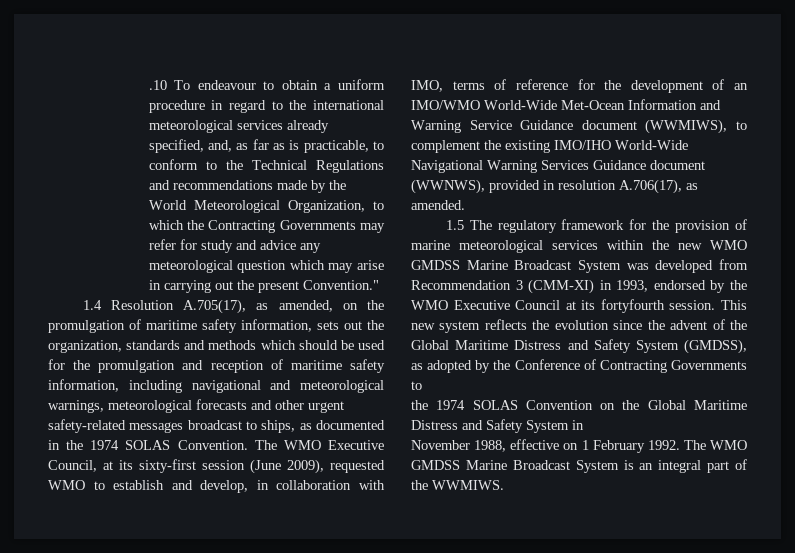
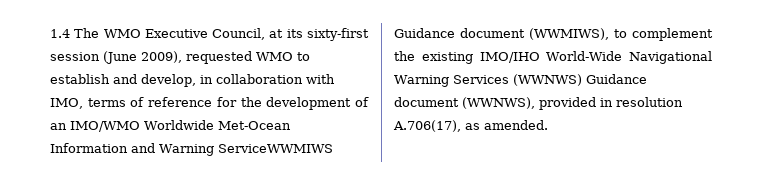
[148,79,385,90] [148,100,384,113] [148,120,329,133] [148,139,384,153] [148,159,385,173] [148,180,346,193] [148,200,384,213] [148,220,386,233] [148,239,321,253] [148,260,385,273] [148,280,379,293] [82,299,384,314] [48,319,384,333] [48,340,385,353] [48,359,385,373] [48,379,384,393] [48,399,344,413] [48,419,385,433] [48,440,248,450] .10 To endeavour to obtain a uniform procedure in regard to the international meteorological services already specified, and, as far as is practicable, to conform to the Technical Regulations and recommendations made by the World Meteorological Organization, to which the Contracting Governments may refer for study and advice any meteorological question which may arise in carrying out the present Convention." // 1.4 Resolution A.705(17), as amended, on the promulgation of maritime safety information, sets out the organization, standards and methods which should be used for the promulgation and reception of maritime safety information, including navigational and meteorological warnings, meteorological forecasts and other urgent safety-related messages broadcast to ships, as documented in the 1974 SOLAS Convention. -> [50,29,70,38] 1.4
[484,100,557,110] World-Wide -> [144,120,214,130] Worldwide
[469,120,512,130] Service -> [217,144,333,153] ServiceWWMIWS
(589, 165) none -> [512,74,582,86] (WWNWS)
[445,219,747,233] [411,240,747,253] [411,259,748,273] [411,279,747,294] [411,299,747,313] [411,319,747,333] [411,339,747,354] [411,359,747,373] [411,381,422,390] [411,400,747,410] [411,419,584,433] [411,439,747,453] [411,459,747,473] [411,480,504,490] // 1.5 The regulatory framework for the provision of marine meteorological services within the new WMO GMDSS Marine Broadcast System was developed from Recommendation 3 (CMM-XI) in 1993, endorsed by the WMO Executive Council at its fortyfourth session. This new system reflects the evolution since the advent of the Global Maritime Distress and Safety System (GMDSS), as adopted by the Conference of Contracting Governments to // the 1974 SOLAS Convention on the Global Maritime Distress and Safety System in // November 1988, effective on 1 February 1992. The WMO GMDSS Marine Broadcast System is an integral part of the WWMIWS. -> (548, 125) none

